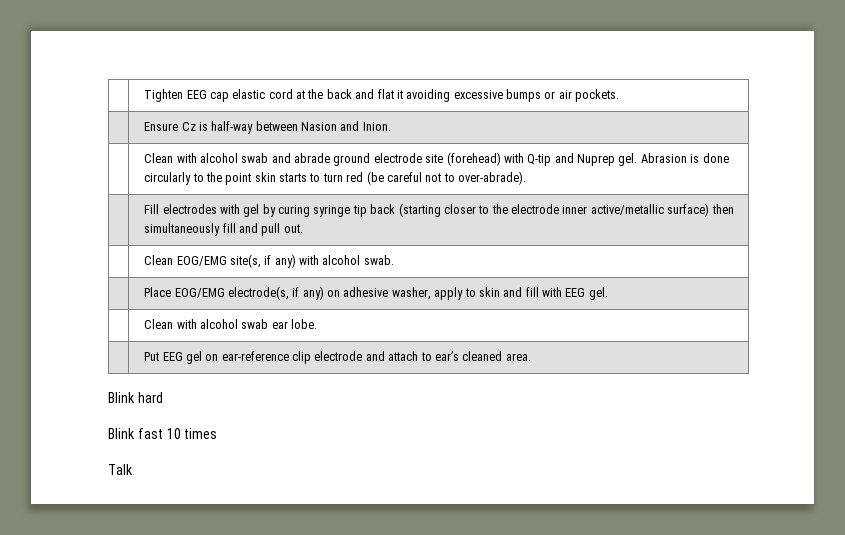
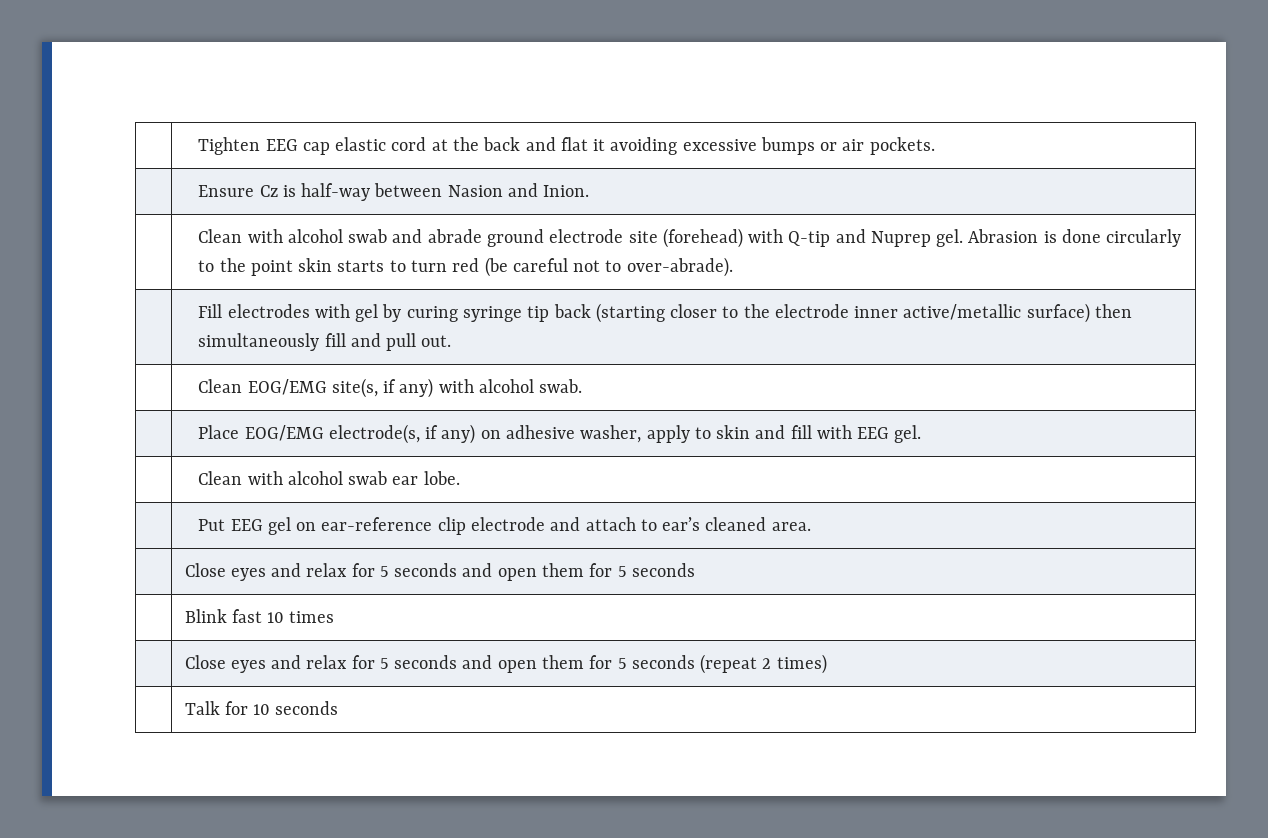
[108,392,163,403] [108,428,218,439] [108,464,133,475] // Blink hard // Blink fast 10 times // Talk -> [184,563,695,581] [184,609,335,623] [184,654,827,674] [184,701,339,715] // | Close eyes and relax for 5 seconds and open them for 5 seconds // | Blink fast 10 times // | Close eyes and relax for 5 seconds and open them for 5 seconds (repeat 2 times) // | Talk for 10 seconds

